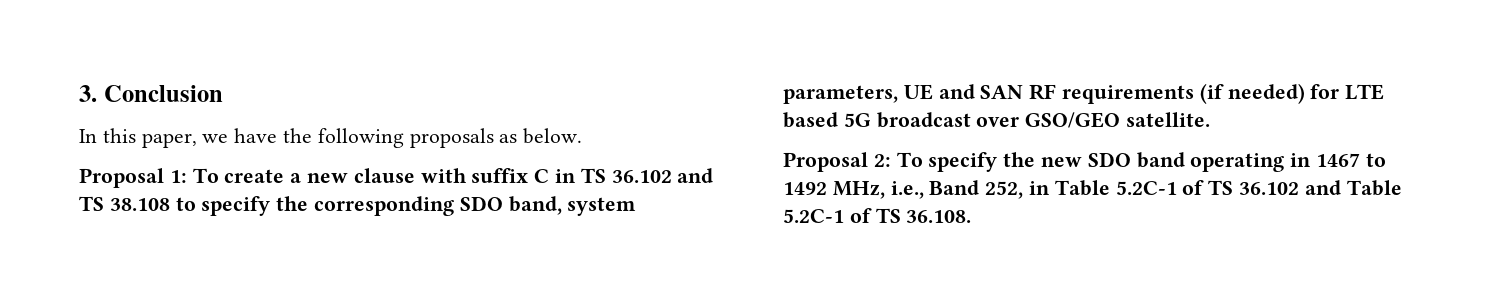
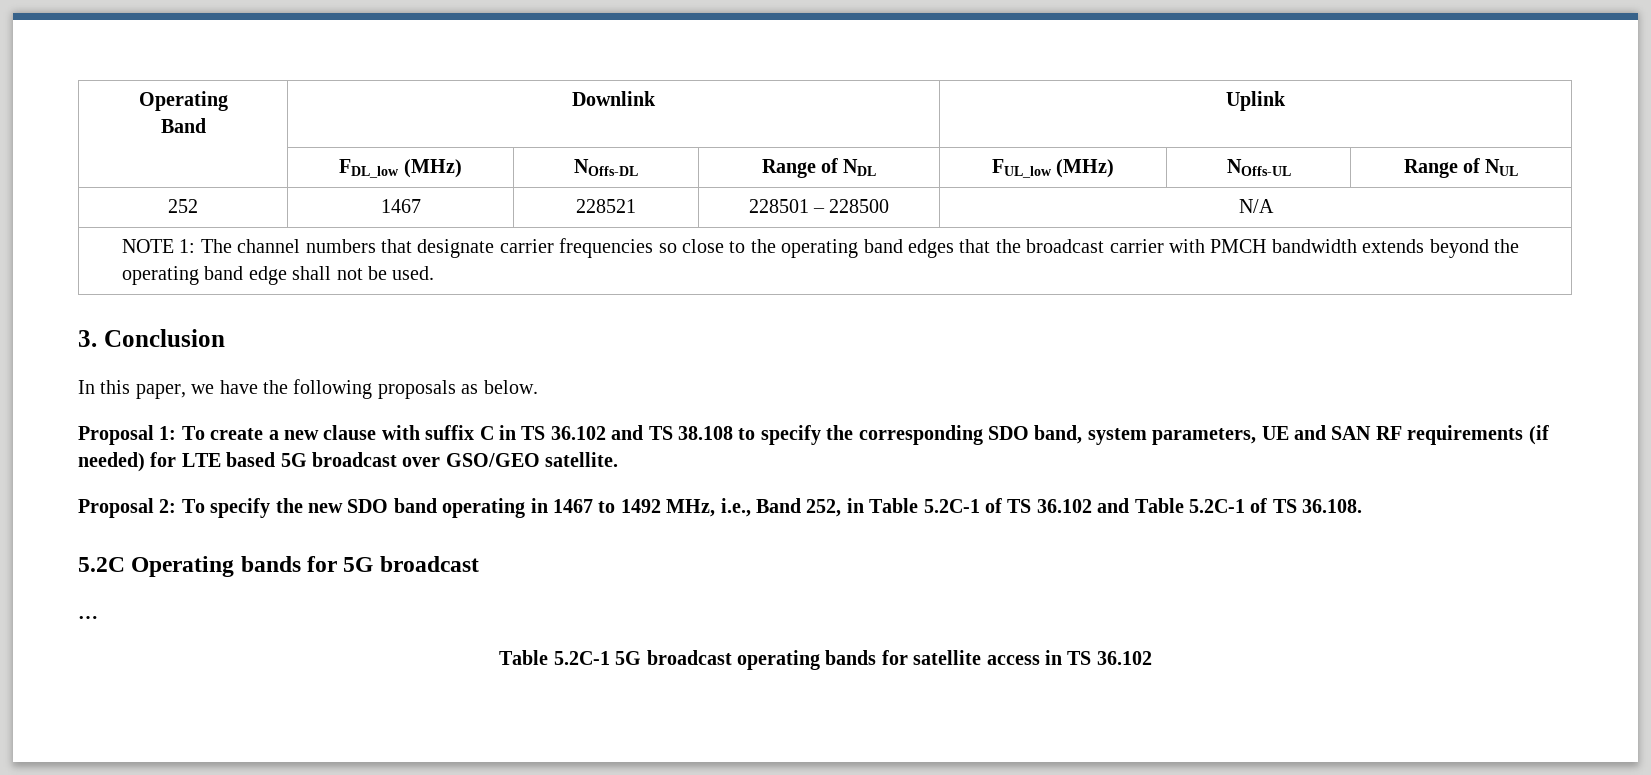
(79, 93) none -> [138,91,228,111] [160,118,206,133] [572,91,656,106] [1226,91,1286,111] [339,159,462,178] [574,159,638,176] [761,158,877,178] [991,159,1115,178] [1226,159,1291,176] [1403,158,1519,178] [168,199,198,213] [380,199,421,213] [576,199,636,213] [748,199,890,213] [1238,199,1274,213] [122,238,1520,258] [122,266,435,285] Operating // Band | Downlink | Uplink // | FDL_low (MHz) | NOffs-DL | Range of NDL | FUL_low (MHz) | NOffs-UL | Range of NUL // 252 | 1467 | 228521 | 228501 – 228500 | N/A // NOTE 1: The channel numbers that designate carrier frequencies so close to the operating band edges that the broadcast carrier with PMCH bandwidth extends beyond the operating band edge shall not be used. //
(972, 216) none -> [78,556,479,577] [78,616,98,619] [499,650,1152,670] // 5.2C Operating bands for 5G broadcast // … // Table 5.2C-1 5G broadcast operating bands for satellite access in TS 36.102

